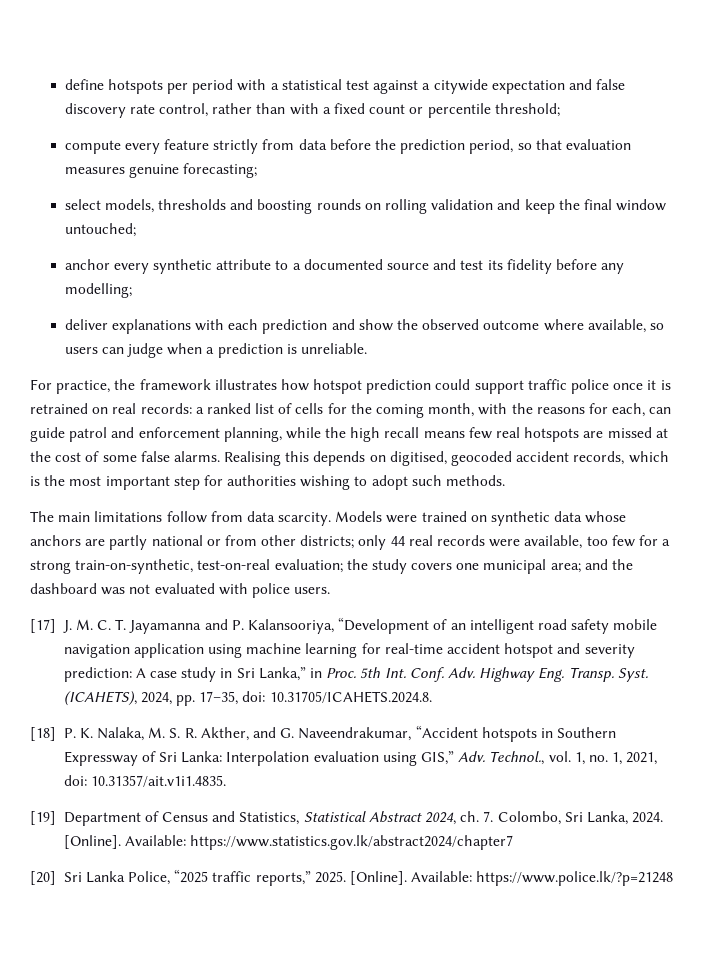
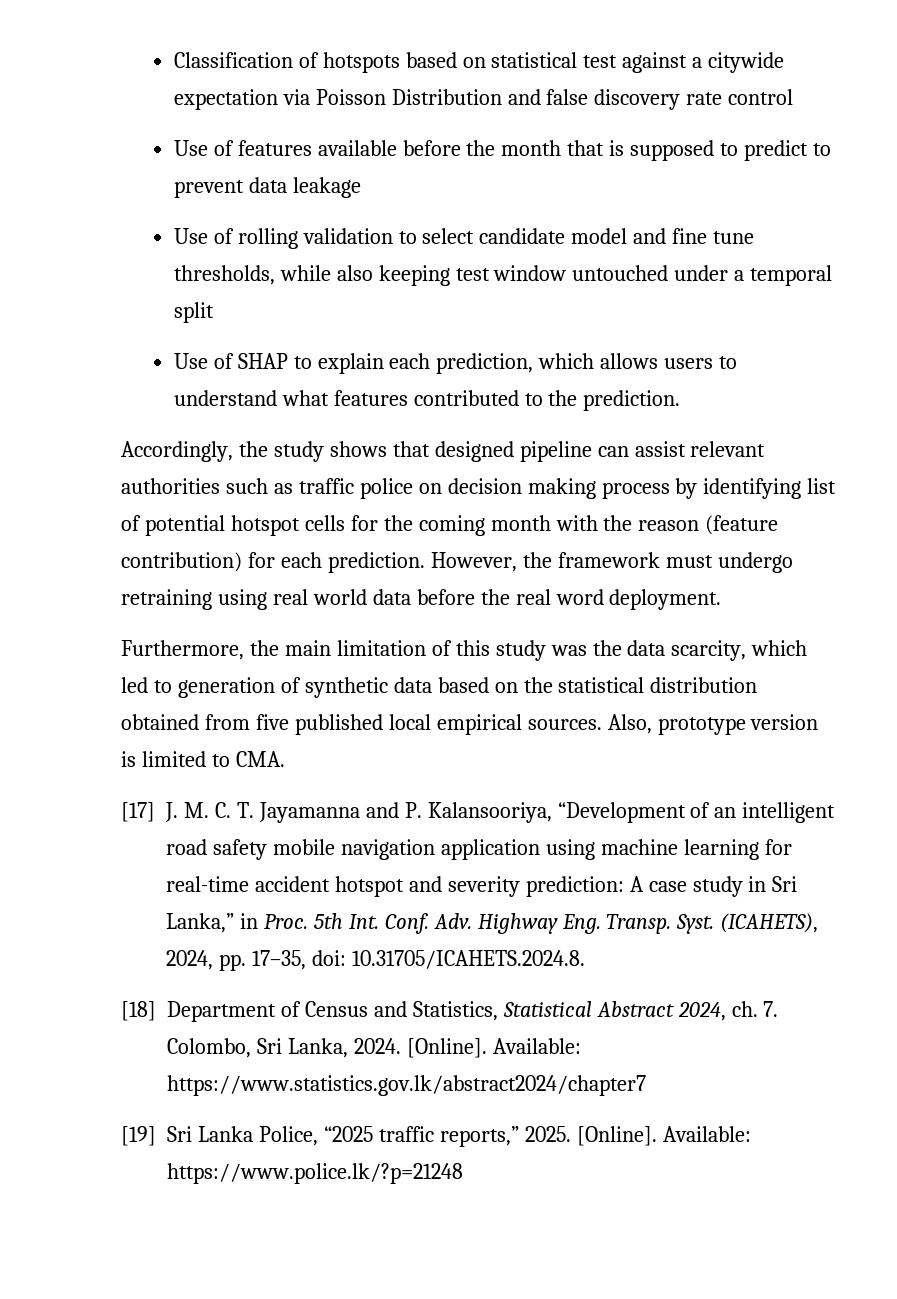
[64,79,279,94] define hotspots per period with a -> [173,52,486,73] Classification of hotspots based on
(565, 87) none -> [282,89,502,105] via Poisson Distribution
[159,103,560,118] [64,139,631,154] [64,163,258,178] [64,199,667,214] [64,223,136,237] [64,259,625,274] [64,283,132,298] [64,319,664,334] [64,343,368,358] [30,379,671,394] [30,403,293,414] control, rather than with a fixed count or percentile threshold; // compute every feature strictly from data before the prediction period, so that evaluation measures genuine forecasting; // select models, thresholds and boosting rounds on rolling validation and keep the final window untouched; // anchor every synthetic attribute to a documented source and test its fidelity before any modelling; // deliver explanations with each prediction and show the observed outcome where available, so users can judge when a prediction is unreliable. // For practice, the framework illustrates how hotspot prediction could support traffic police once it is retrained on real records: a ranked list of -> [728,89,794,105] [173,140,832,161] [173,177,361,198] [173,228,755,249] [173,265,833,286] [173,302,214,323] [173,353,738,374] [173,390,681,411] [121,441,766,462] [121,478,837,499] [121,515,300,536] control // Use of features available before the month that is supposed to predict to prevent data leakage // Use of rolling validation to select candidate model and fine tune thresholds, while also keeping test window untouched under a temporal split // Use of SHAP to explain each prediction, which allows users to understand what features contributed to the prediction. // Accordingly, the study shows that designed pipeline can assist relevant authorities such as traffic police on decision making process by identifying list of potential hotspot
[428,403,475,417] month, -> [490,515,551,531] month
[536,403,672,417] [30,427,668,442] [30,451,669,466] [30,475,506,490] [30,511,627,526] [30,535,671,550] [30,559,634,574] [30,583,331,598] reasons for each, can guide patrol and enforcement planning, while the high recall means few real hotspots are missed at the cost of some false alarms. Realising this depends on digitised, geocoded accident records, which is the most important step for authorities wishing to adopt such methods. // The main limitations follow from data scarcity. Models were trained on synthetic data whose anchors are partly national or from other districts; only 44 real records were available, too few for a strong train-on-synthetic, test-on-real evaluation; the study covers one municipal area; and the dashboard was not evaluated with police users. -> [638,515,779,535] [121,552,793,573] [121,589,722,610] [121,640,808,661] [121,677,758,698] [121,714,819,735] [121,751,285,767] reason (feature contribution) for each prediction. However, the framework must undergo retraining using real world data before the real word deployment. // Furthermore, the main limitation of this study was the data scarcity, which led to generation of synthetic data based on the statistical distribution obtained from five published local empirical sources. Also, prototype version is limited to CMA.
[63,725,617,742] [63,751,658,766] [63,775,226,787] [30,811,56,825] P. K. Nalaka, M. S. R. Akther, and G. Naveendrakumar, “Accident hotspots in Southern Expressway of Sri Lanka: Interpolation evaluation using GIS,” Adv. Technol., vol. 1, no. 1, 2021, doi: 10.31357/ait.v1i1.4835. // [19] -> (156, 1011) none
[30,871,56,885] [20] -> [121,1126,156,1146] [19]

